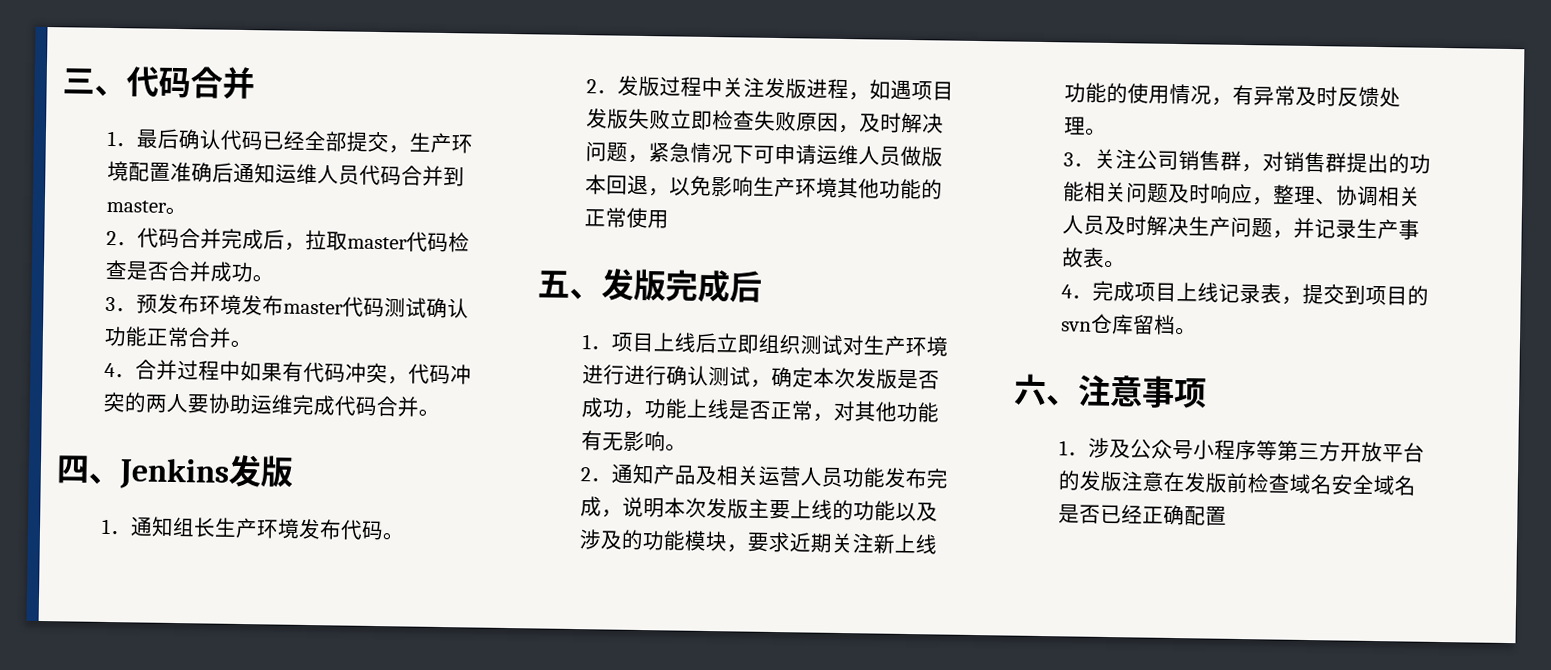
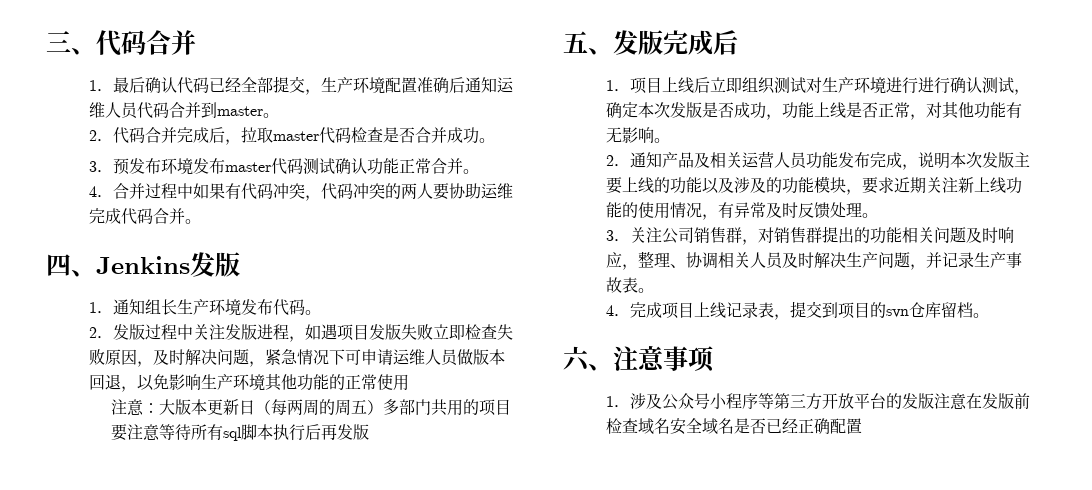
(669, 219) none -> [111,399,512,416] [111,424,370,441] // 注意：大版本更新日（每两周的周五）多部门共用的项目要注意等待所有sql脚本执行后再发版

